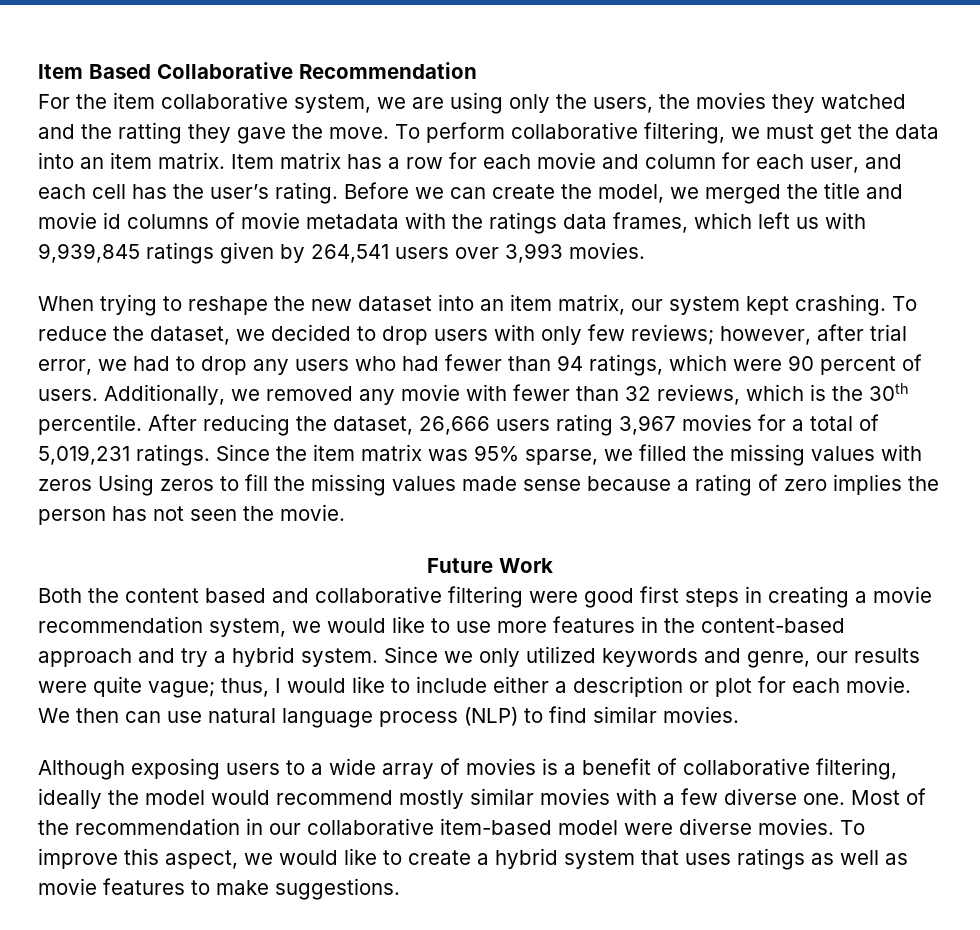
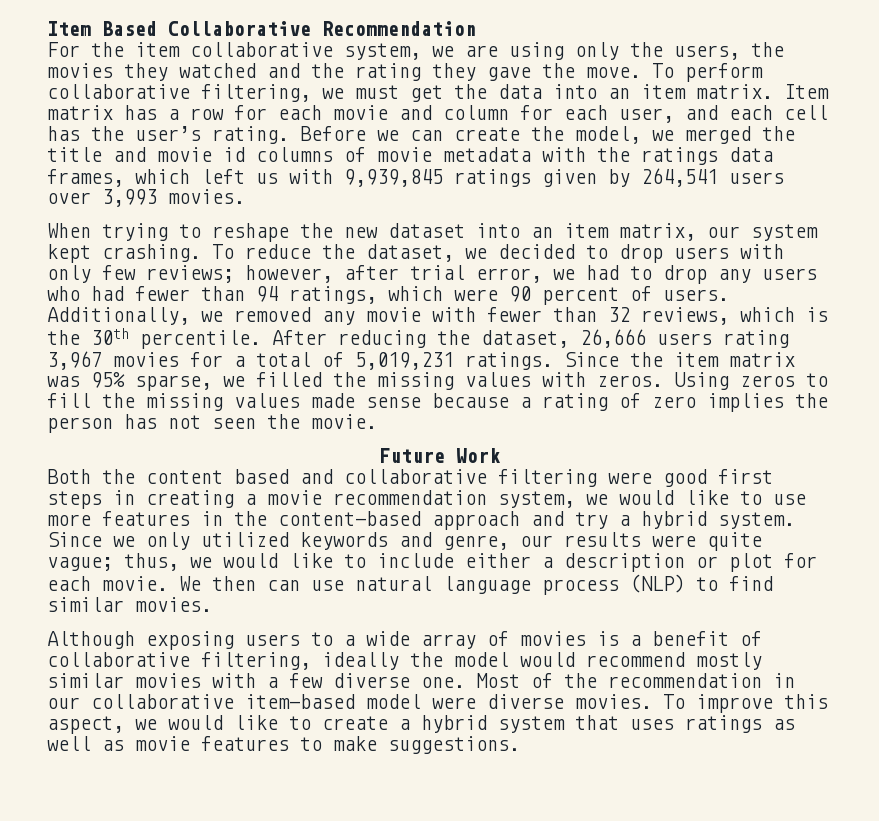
[118,122,182,144] ratting -> [355,63,421,81] rating
[38,479,92,491] zeros -> [597,375,663,387] zeros.
[275,678,281,693] I -> [190,557,212,568] we

